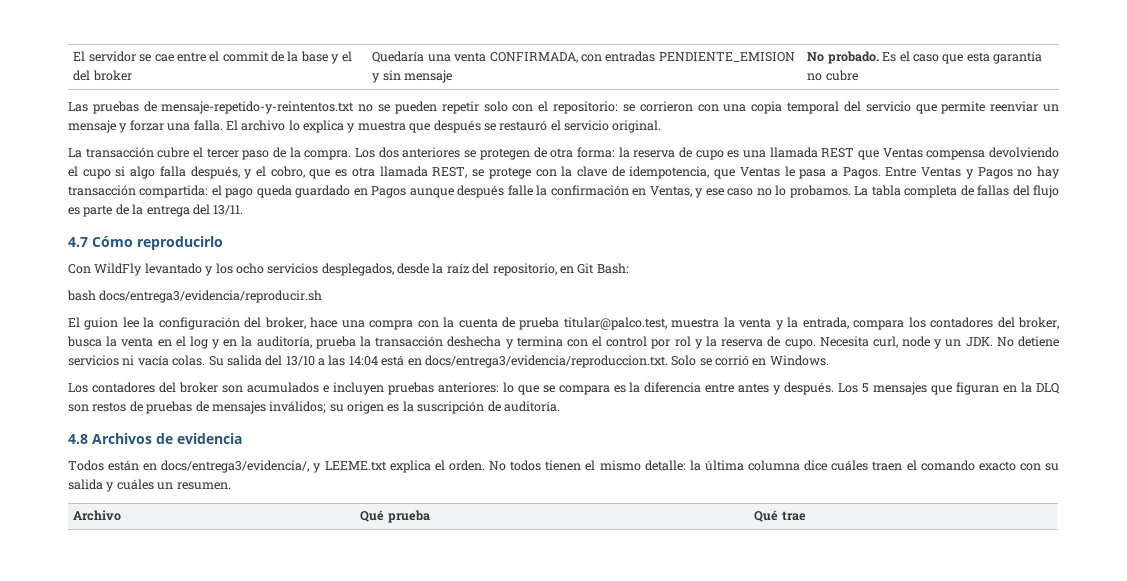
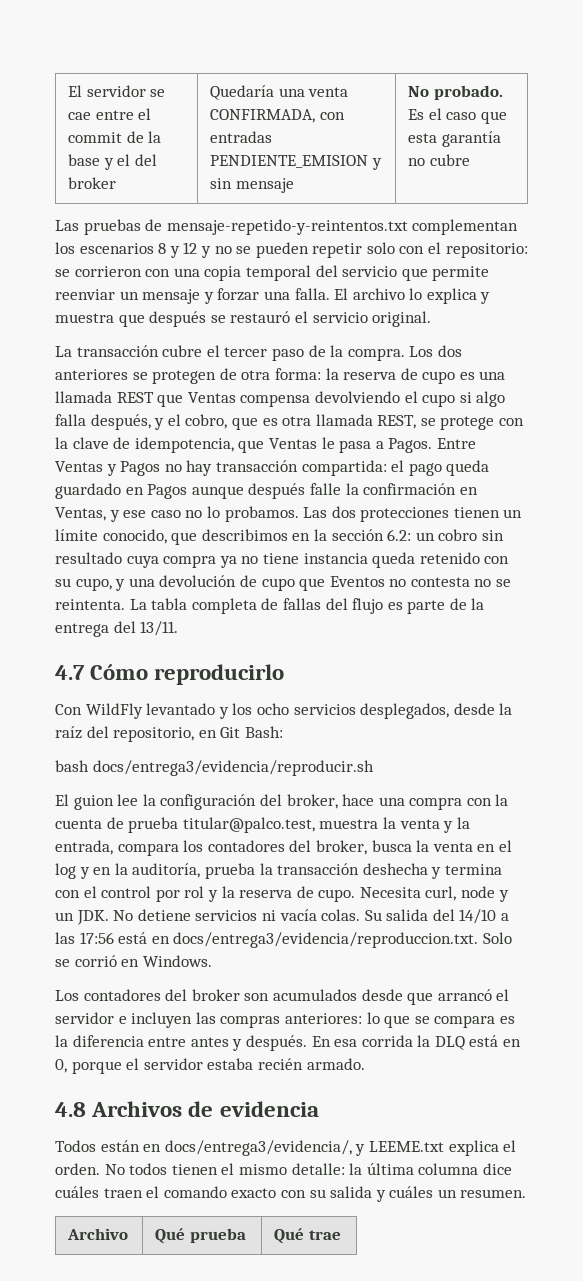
(355, 107) none -> [412,219,519,235] [55,242,211,258] complementan los escenarios 8 y 12 y
(851, 191) none -> [303,506,523,522] [55,529,504,545] [55,552,510,568] [55,575,512,591] [55,599,125,610] Las dos protecciones tienen un límite conocido, que describimos en la sección 6.2: un cobro sin resultado cuya compra ya no tiene instancia queda retenido con su cupo, y una devolución de cupo que Eventos no contesta no se reintenta.
[285,356,315,366] 13/10 -> [459,909,497,924] 14/10
[348,356,378,366] 14:04 -> [79,932,114,944] 17:56
[322,382,434,395] e incluyen pruebas -> [361,989,510,1005] [55,1012,281,1028] desde que arrancó el servidor e incluyen las compras
[838,382,1060,395] [68,401,560,414] Los 5 mensajes que figuran en la DLQ son restos de pruebas de mensajes inválidos; su origen es la suscripción de auditoría. -> [311,1035,522,1050] [55,1058,365,1074] En esa corrida la DLQ está en 0, porque el servidor estaba recién armado.

